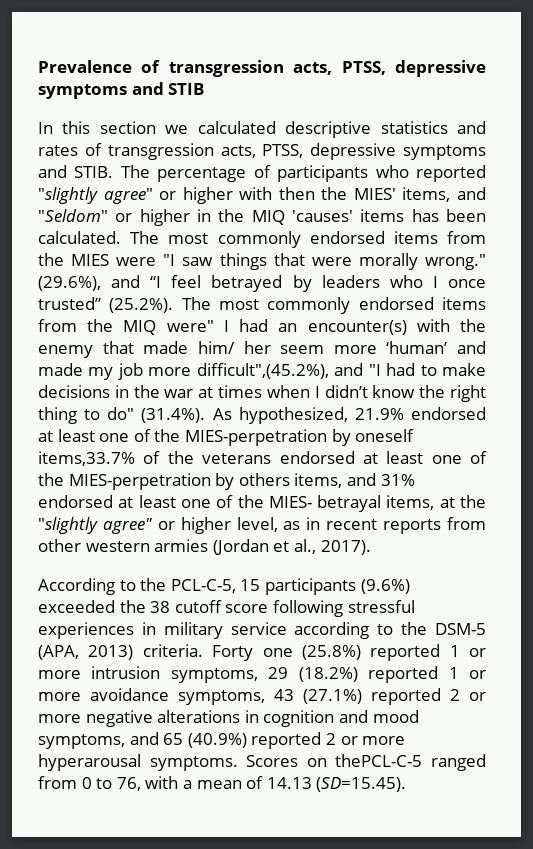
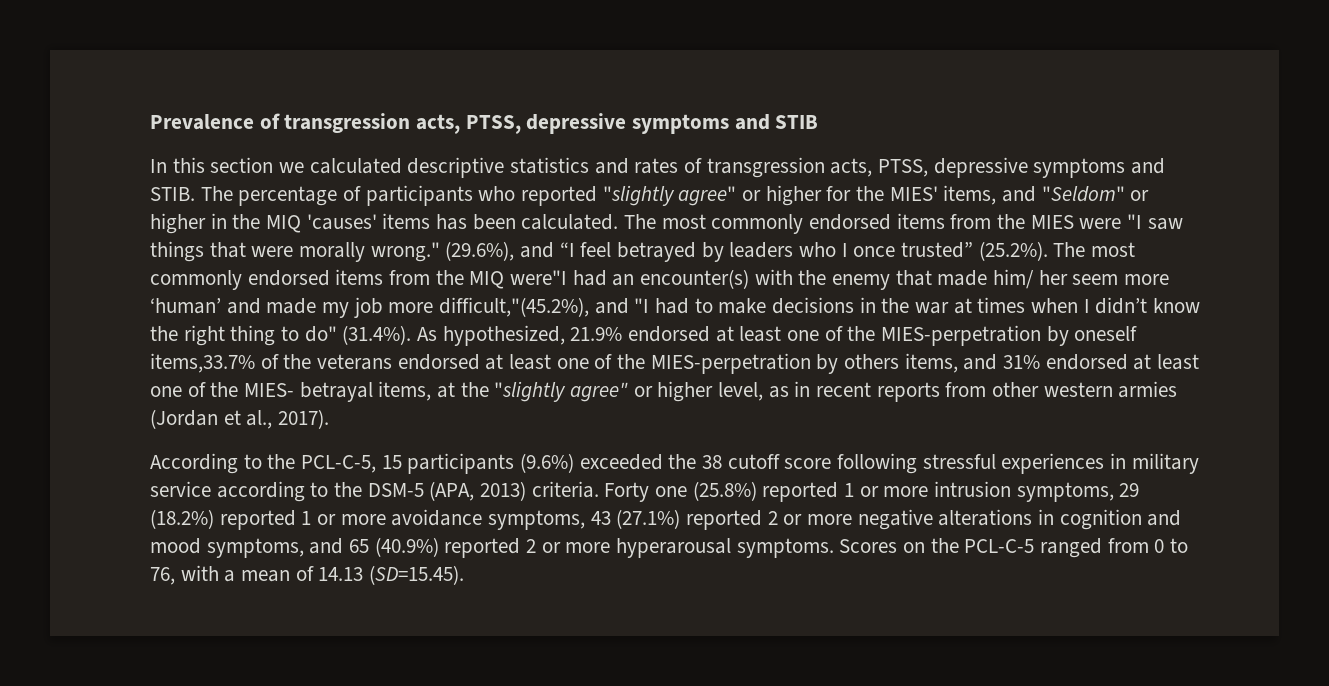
[239,187,315,200] with then -> [826,186,852,201] for
[166,320,229,332] were" I -> [510,270,568,285] were"I
[196,363,329,379] difficult",(45.2%), -> [439,297,590,317] difficult,"(45.2%),
[335,754,423,767] thePCL-C-5 -> [930,538,1035,553] the PCL-C-5

